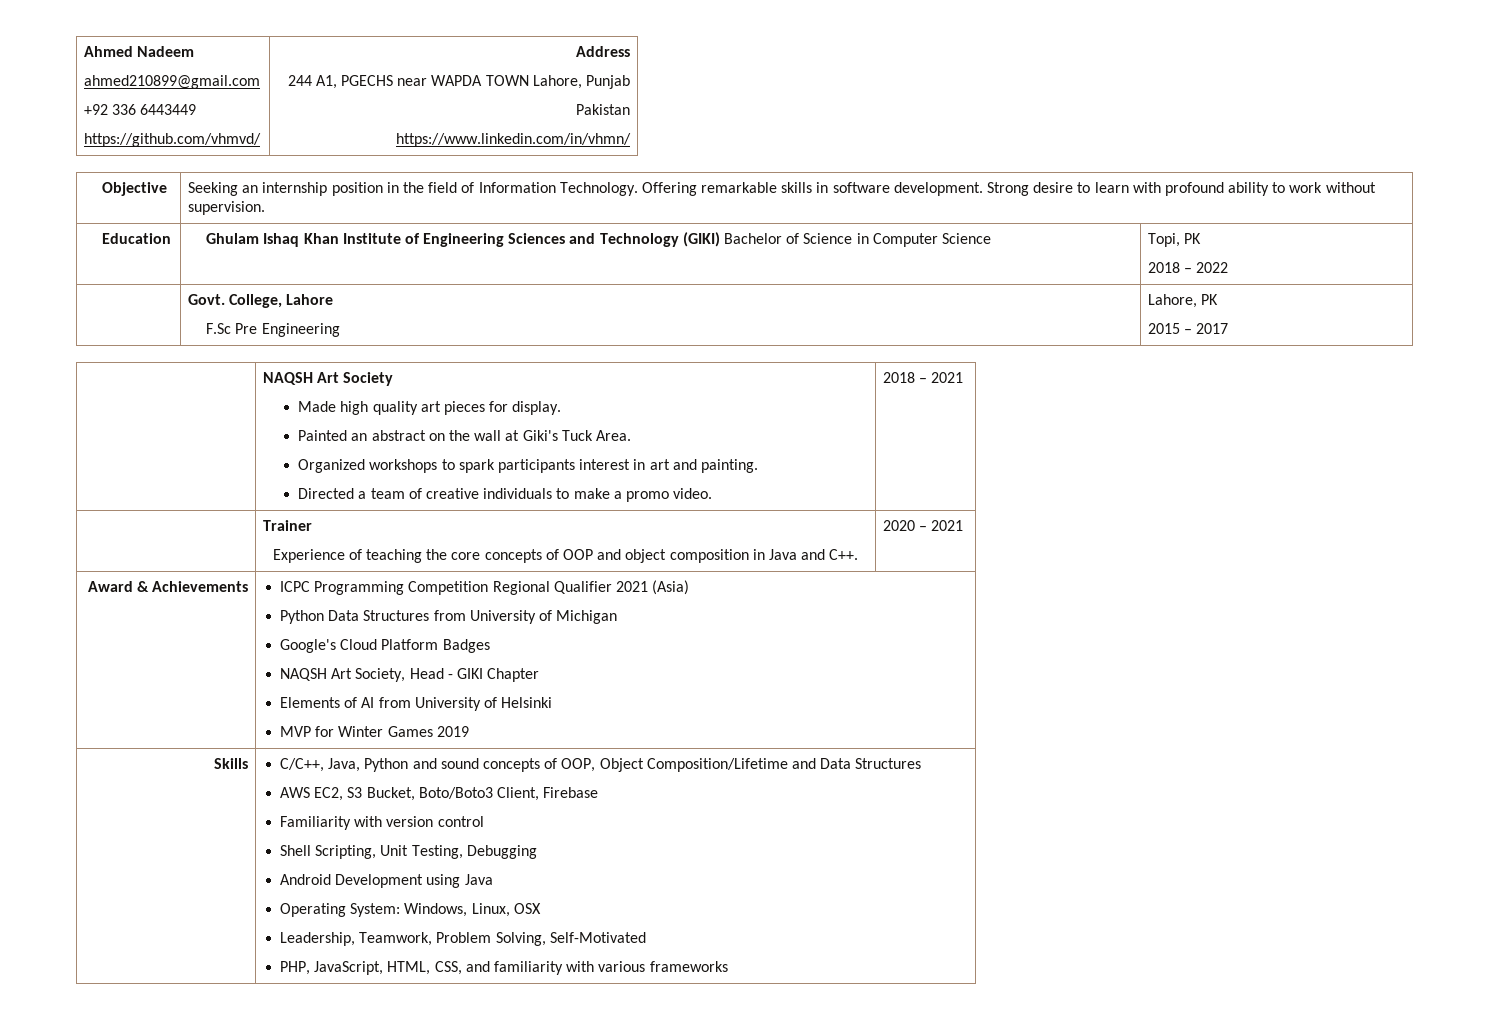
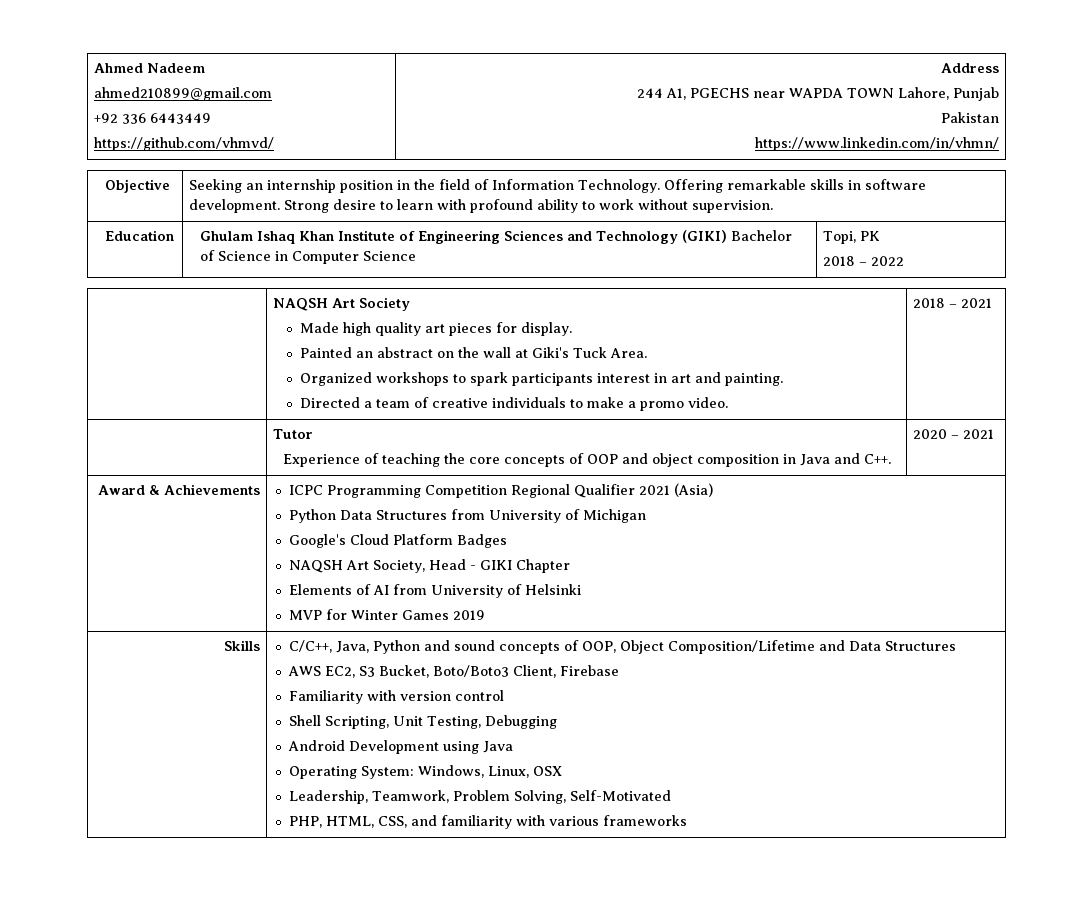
[188,294,334,308] [206,323,340,337] [1148,294,1219,308] [1148,323,1229,334] // | Govt. College, Lahore // F.Sc Pre Engineering | Lahore, PK // 2015 – 2017 -> (904, 261) none
[263,520,313,531] Trainer -> [272,429,313,439] Tutor
[314,961,384,975] JavaScript, -> (322, 822) none

